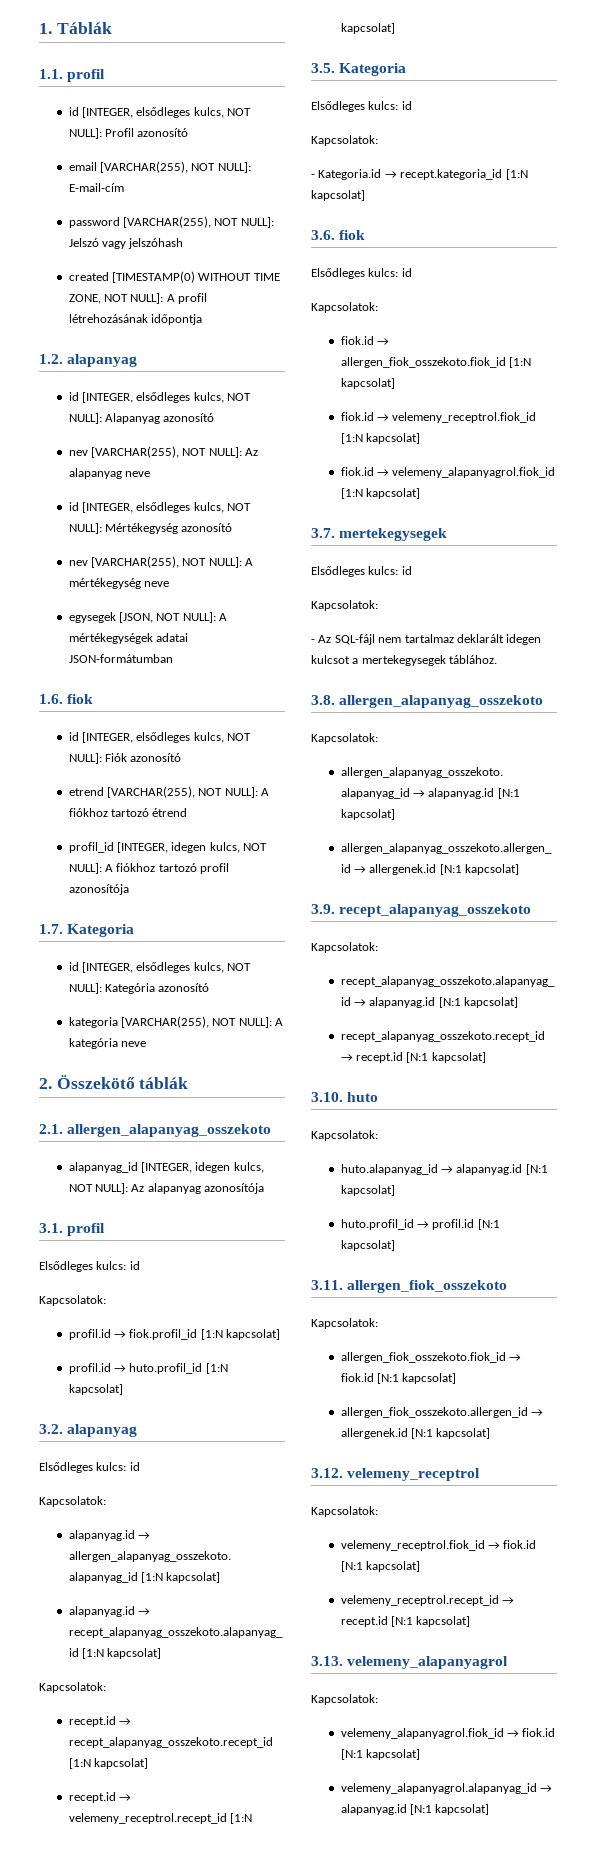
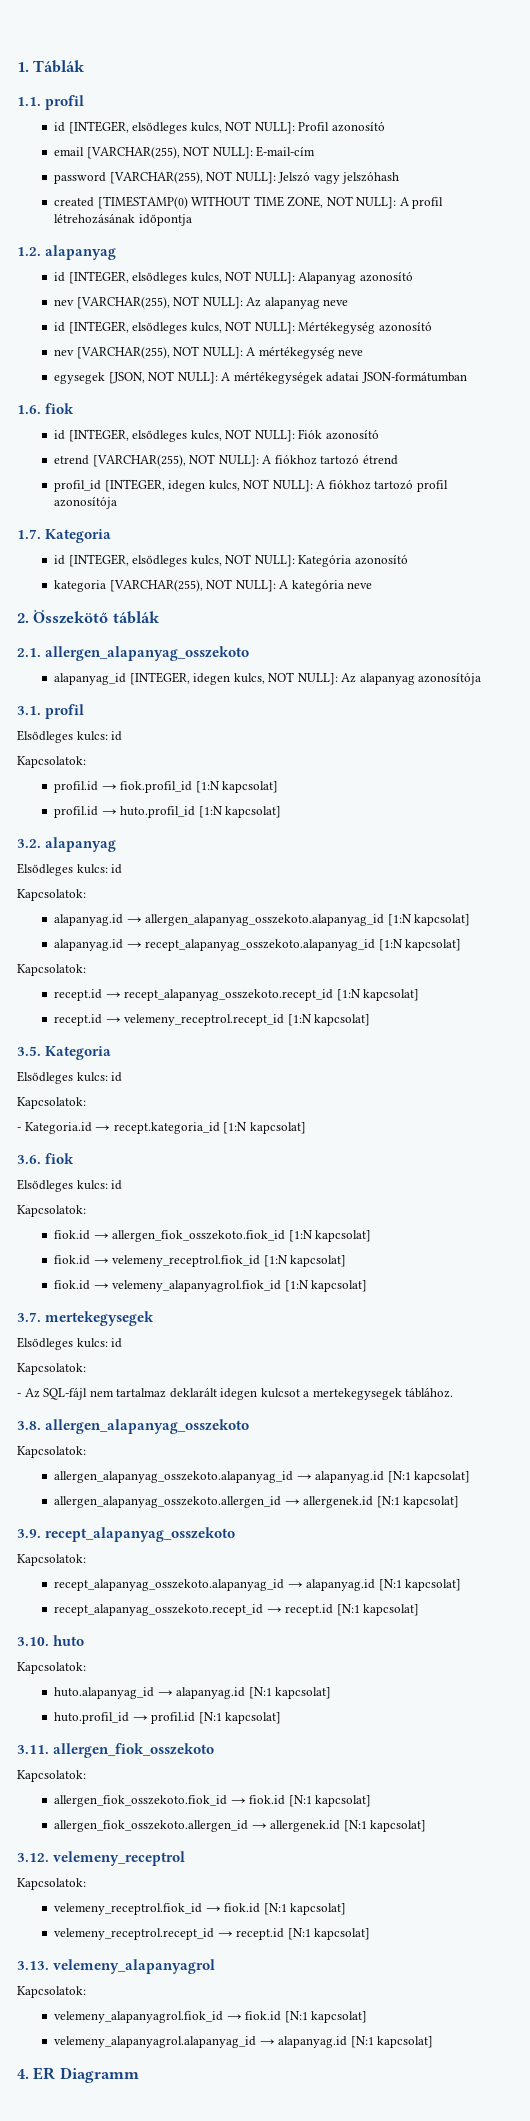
(490, 1809) none -> [17,2067,139,2083] // 4. ER Diagramm

